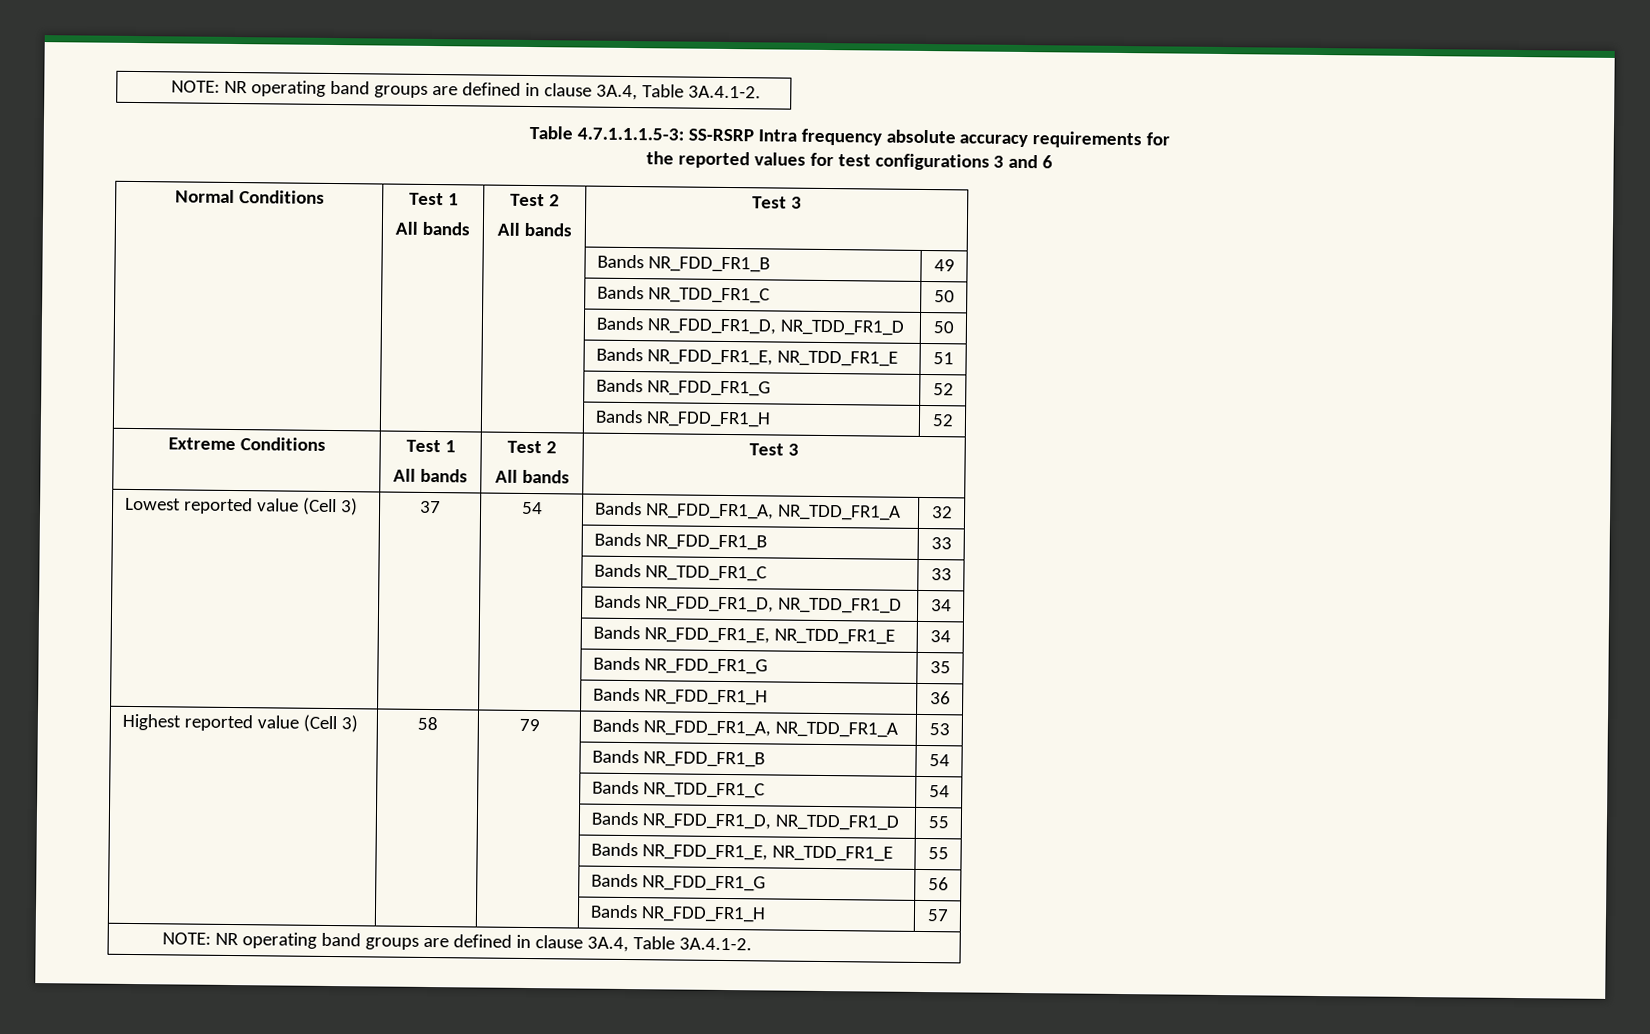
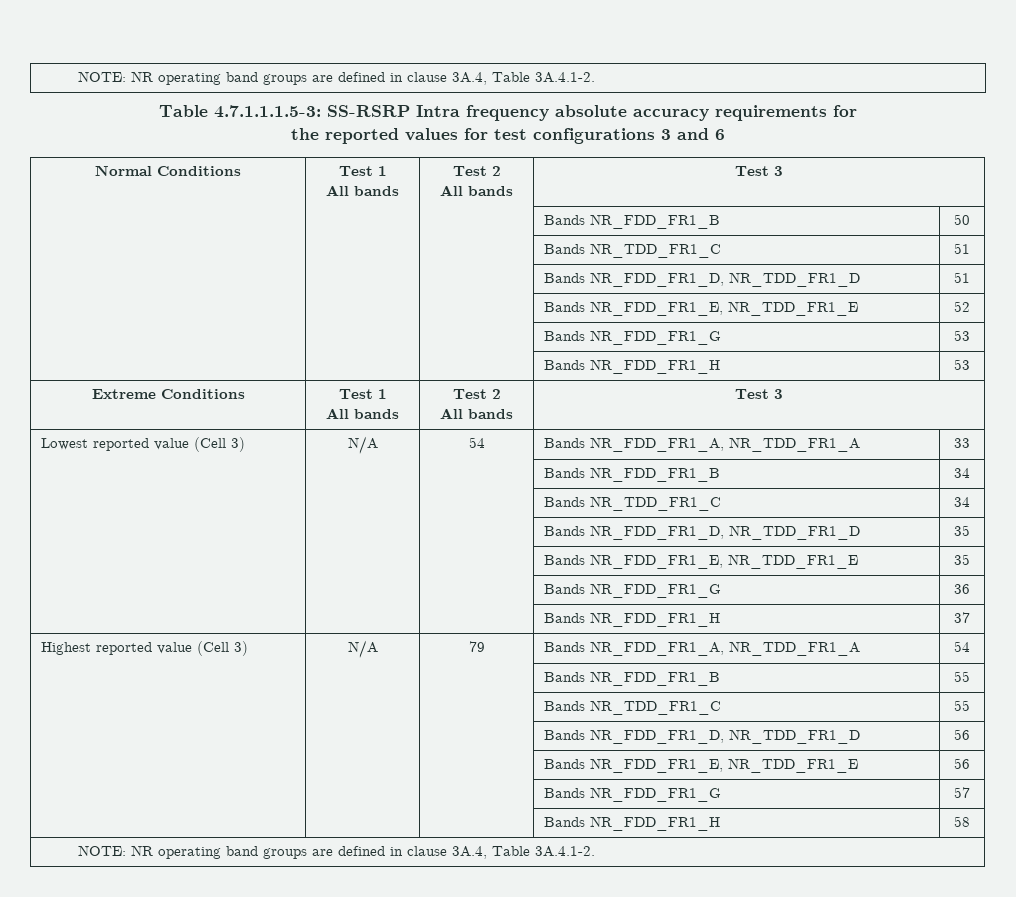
[933,259,955,272] [596,285,770,304] [933,290,955,303] [595,316,904,336] [932,321,954,334] [595,347,898,367] [932,352,954,365] [595,378,771,397] [932,383,954,396] [594,409,771,428] [931,414,954,427] 49 // | | | Bands NR_TDD_FR1_C | 50 // | | | Bands NR_FDD_FR1_D, NR_TDD_FR1_D | 50 // | | | Bands NR_FDD_FR1_E, NR_TDD_FR1_E | 51 // | | | Bands NR_FDD_FR1_G | 52 // | | | Bands NR_FDD_FR1_H | 52 -> [954,214,970,225] [543,243,721,258] [954,243,970,254] [543,272,860,287] [954,272,970,283] [543,301,858,316] [954,301,970,312] [543,330,721,345] [954,330,970,341] [543,359,720,374] [954,359,970,370] 50 // | | | Bands NR_TDD_FR1_C | 51 // | | | Bands NR_FDD_FR1_D, NR_TDD_FR1_D | 51 // | | | Bands NR_FDD_FR1_E, NR_TDD_FR1_E | 52 // | | | Bands NR_FDD_FR1_G | 53 // | | | Bands NR_FDD_FR1_H | 53
[420,500,441,514] 37 -> [347,436,378,454] N/A
[930,506,953,519] [593,532,767,551] [930,537,952,550] [593,563,767,582] [930,568,952,581] [593,594,902,614] [930,599,952,612] [592,625,895,645] [929,630,951,643] [592,656,768,675] [929,661,951,674] [592,687,768,706] [929,691,951,705] 32 // | | | Bands NR_FDD_FR1_B | 33 // | | | Bands NR_TDD_FR1_C | 33 // | | | Bands NR_FDD_FR1_D, NR_TDD_FR1_D | 34 // | | | Bands NR_FDD_FR1_E, NR_TDD_FR1_E | 34 // | | | Bands NR_FDD_FR1_G | 35 // | | | Bands NR_FDD_FR1_H | 36 -> [954,438,970,448] [543,467,720,482] [954,468,970,478] [543,496,721,511] [954,497,970,507] [543,525,860,540] [954,525,970,536] [543,554,858,569] [954,554,970,565] [543,583,721,598] [954,584,970,594] [543,612,720,627] [954,612,970,623] 33 // | | | Bands NR_FDD_FR1_B | 34 // | | | Bands NR_TDD_FR1_C | 34 // | | | Bands NR_FDD_FR1_D, NR_TDD_FR1_D | 35 // | | | Bands NR_FDD_FR1_E, NR_TDD_FR1_E | 35 // | | | Bands NR_FDD_FR1_G | 36 // | | | Bands NR_FDD_FR1_H | 37
[417,716,438,731] 58 -> [347,640,378,658] N/A
[928,723,950,736] [591,749,765,768] [928,754,950,767] [591,780,765,799] [928,785,950,798] [590,811,899,831] [927,816,949,829] [590,842,893,862] [927,847,949,860] [590,873,766,892] [927,877,949,891] [589,904,766,923] [926,909,949,922] 53 // | | | Bands NR_FDD_FR1_B | 54 // | | | Bands NR_TDD_FR1_C | 54 // | | | Bands NR_FDD_FR1_D, NR_TDD_FR1_D | 55 // | | | Bands NR_FDD_FR1_E, NR_TDD_FR1_E | 55 // | | | Bands NR_FDD_FR1_G | 56 // | | | Bands NR_FDD_FR1_H | 57 -> [954,641,970,652] [543,671,720,686] [954,671,970,682] [543,700,721,715] [954,700,970,711] [543,729,860,744] [954,729,970,740] [543,758,858,773] [954,758,970,769] [543,787,721,802] [954,787,970,798] [543,816,720,831] [954,816,970,827] 54 // | | | Bands NR_FDD_FR1_B | 55 // | | | Bands NR_TDD_FR1_C | 55 // | | | Bands NR_FDD_FR1_D, NR_TDD_FR1_D | 56 // | | | Bands NR_FDD_FR1_E, NR_TDD_FR1_E | 56 // | | | Bands NR_FDD_FR1_G | 57 // | | | Bands NR_FDD_FR1_H | 58

